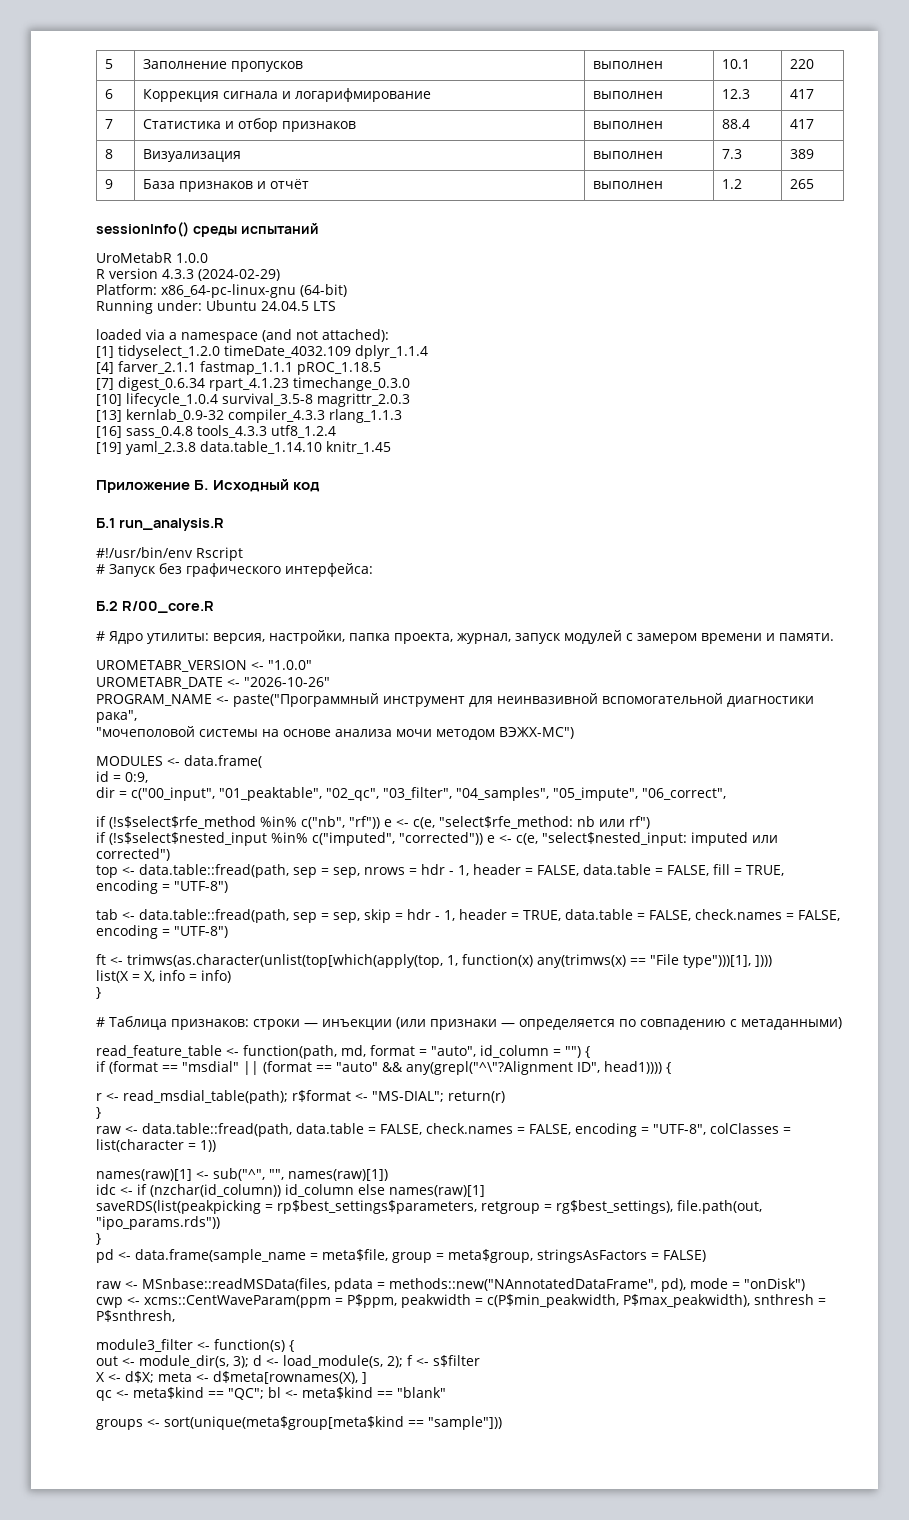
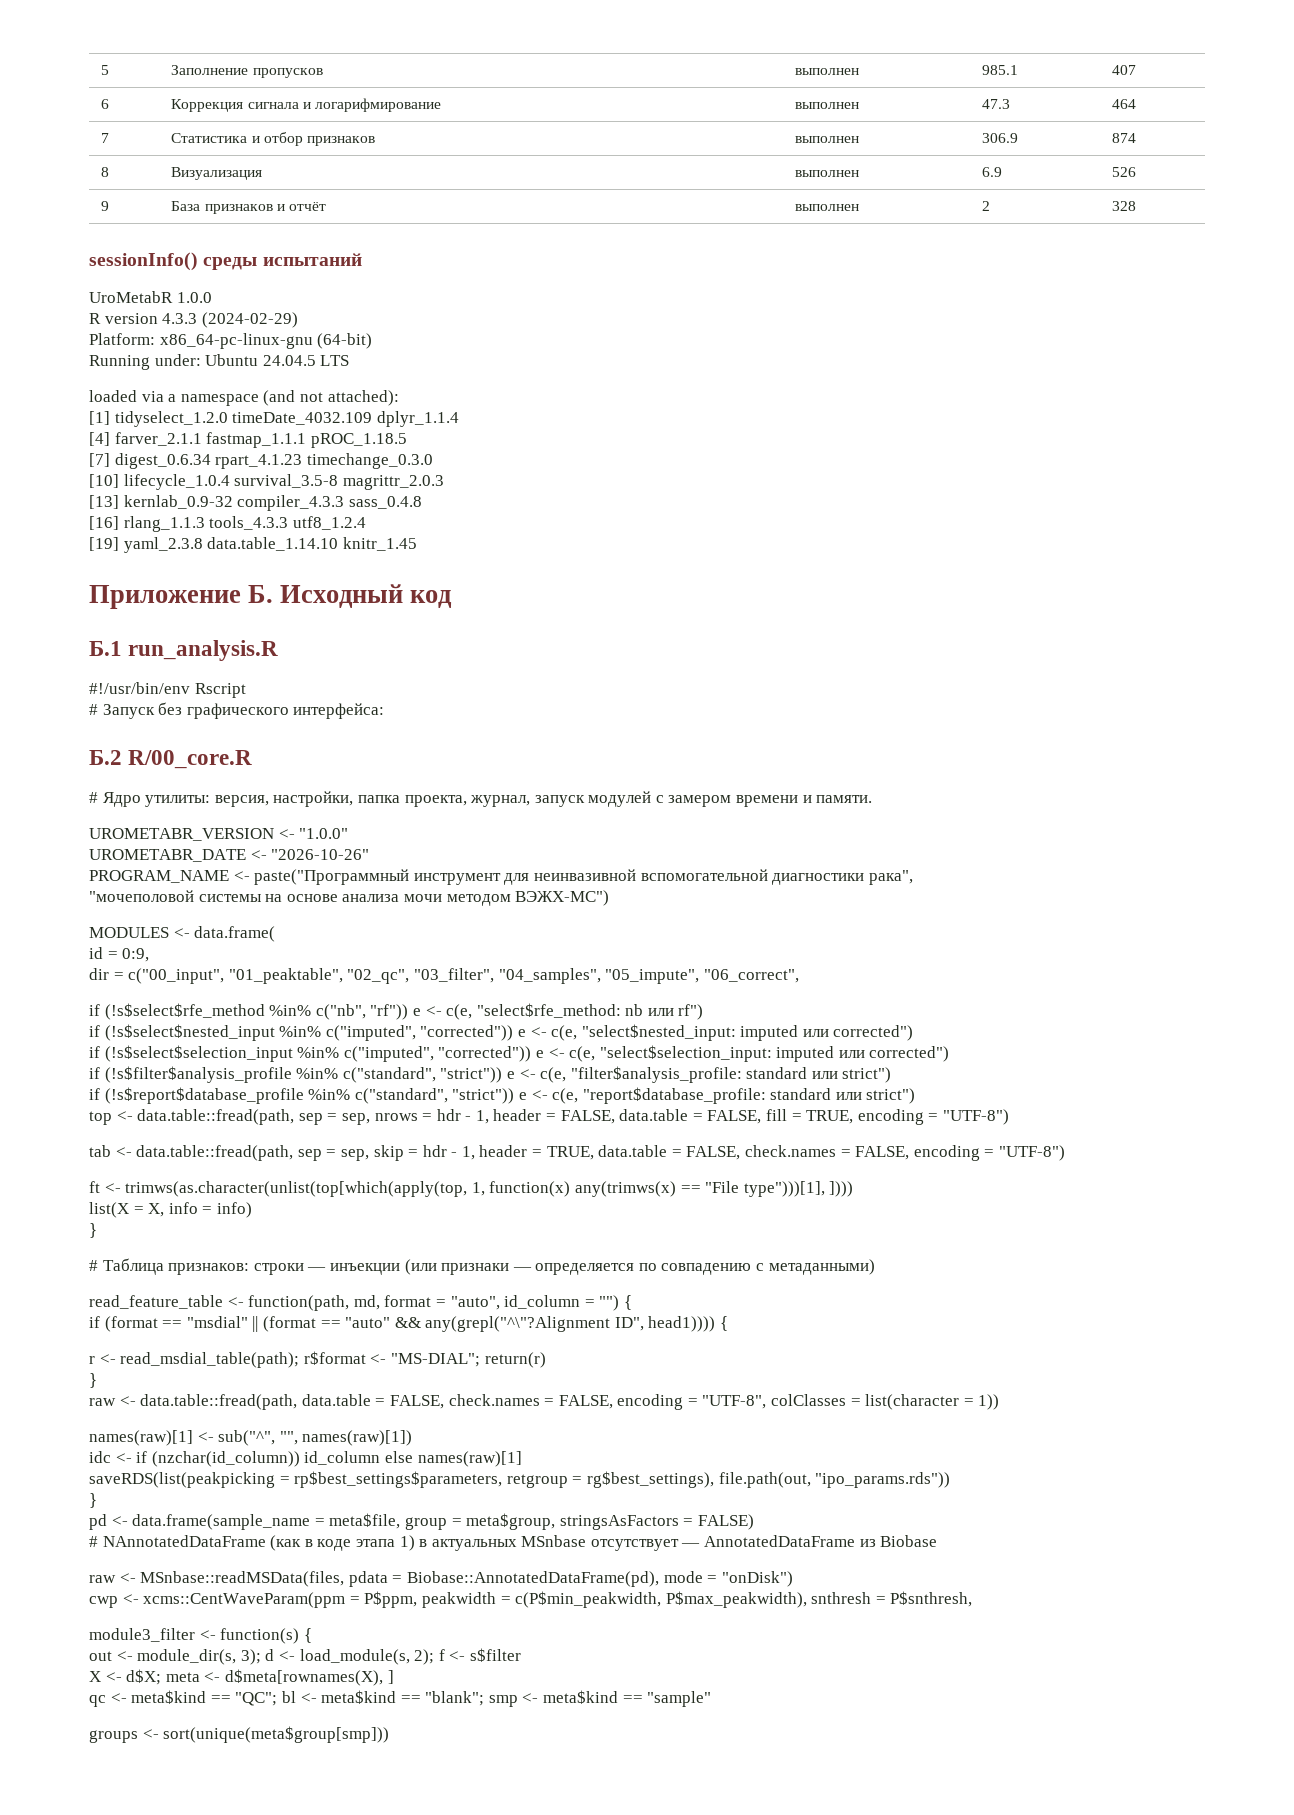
[721,59,750,69] [789,59,814,69] 10.1 | 220 -> [982,65,1019,75] [1112,65,1137,75] 985.1 | 407
[721,89,750,99] [789,89,814,99] 12.3 | 417 -> [982,99,1011,109] [1112,99,1137,109] 47.3 | 464
[721,119,750,129] [789,119,814,129] 88.4 | 417 -> [982,133,1019,143] [1112,133,1137,143] 306.9 | 874
[721,149,742,159] [789,149,814,159] 7.3 | 389 -> [982,167,1003,177] [1112,167,1137,177] 6.9 | 526
[721,179,742,189] [789,179,814,189] 1.2 | 265 -> [982,201,991,211] [1112,201,1137,211] 2 | 328
[329,409,402,423] rlang_1.1.3 -> [348,496,422,509] sass_0.4.8
[126,426,193,438] sass_0.4.8 -> [123,516,205,532] rlang_1.1.3
(170, 854) none -> [89,1045,950,1062] [89,1066,892,1083] [89,1087,916,1104] // if (!s$select$selection_input %in% c("imputed", "corrected")) e <- c(e, "select$selection_input: imputed или corrected") // if (!s$filter$analysis_profile %in% c("standard", "strict")) e <- c(e, "filter$analysis_profile: standard или strict") // if (!s$report$database_profile %in% c("standard", "strict")) e <- c(e, "report$database_profile: standard или strict")
(706, 1256) none -> [89,1535,938,1551] // # NAnnotatedDataFrame (как в коде этапа 1) в актуальных MSnbase отсутствует — AnnotatedDataFrame из Biobase
[389,1278,686,1292] methods::new("NAnnotatedDataFrame", pd), -> [406,1571,659,1587] Biobase::AnnotatedDataFrame(pd),
[397,1387,446,1398] "blank" -> [425,1690,712,1707] "blank"; smp <- meta$kind == "sample"
[164,1416,502,1430] sort(unique(meta$group[meta$kind == "sample"])) -> [163,1726,390,1743] sort(unique(meta$group[smp]))

